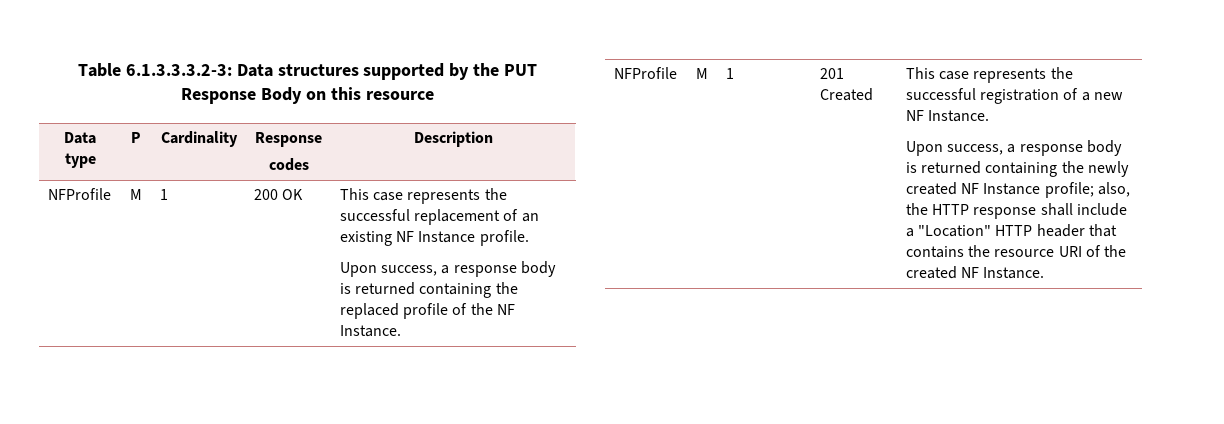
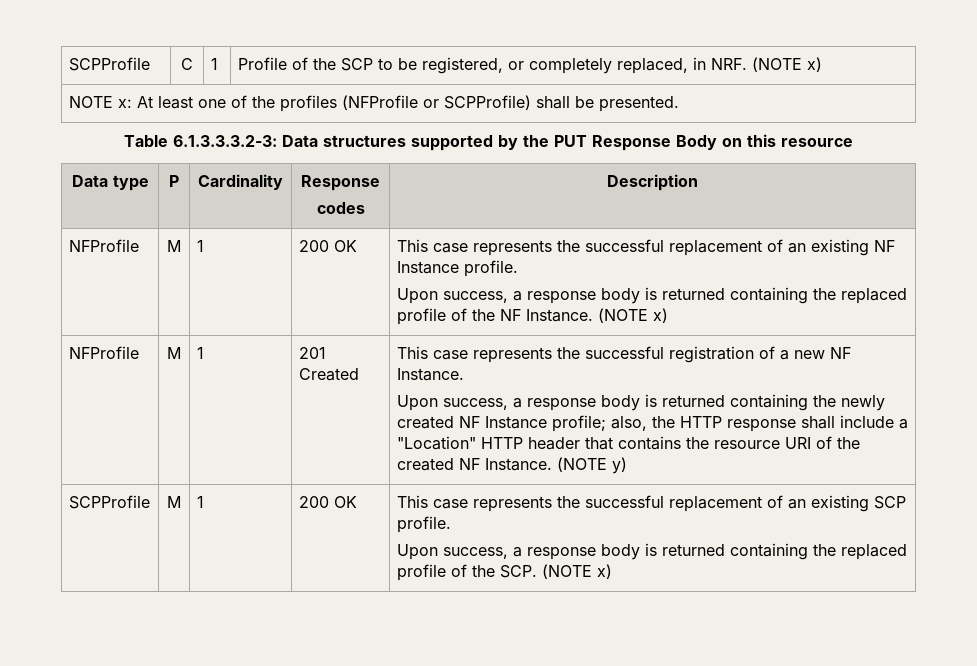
(77, 70) none -> [68,57,150,71] [181,58,193,70] [210,58,218,70] [237,57,822,74] [68,95,679,112] SCPProfile | C | 1 | Profile of the SCP to be registered, or completely replaced, in NRF. (NOTE x) // NOTE x: At least one of the profiles (NFProfile or SCPProfile) shall be presented. //
(401, 331) none -> [597,308,668,323] (NOTE x)
(1045, 273) none -> [556,457,627,474] [68,495,150,509] [167,496,181,508] [196,496,204,508] [298,496,357,508] [396,495,906,512] [396,516,451,533] [396,543,907,560] [396,564,612,581] (NOTE y) // SCPProfile | M | 1 | 200 OK | This case represents the successful replacement of an existing SCP profile. // Upon success, a response body is returned containing the replaced profile of the SCP. (NOTE x)

